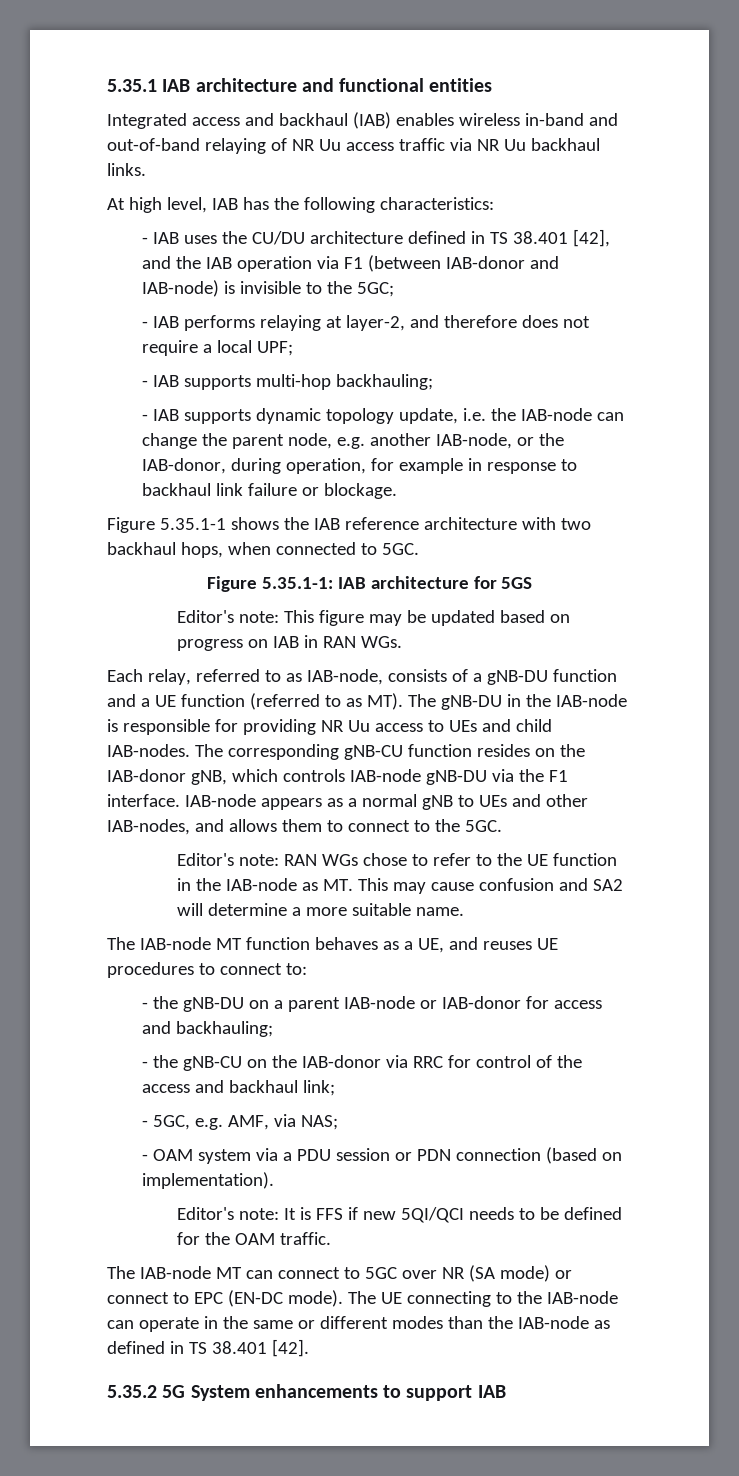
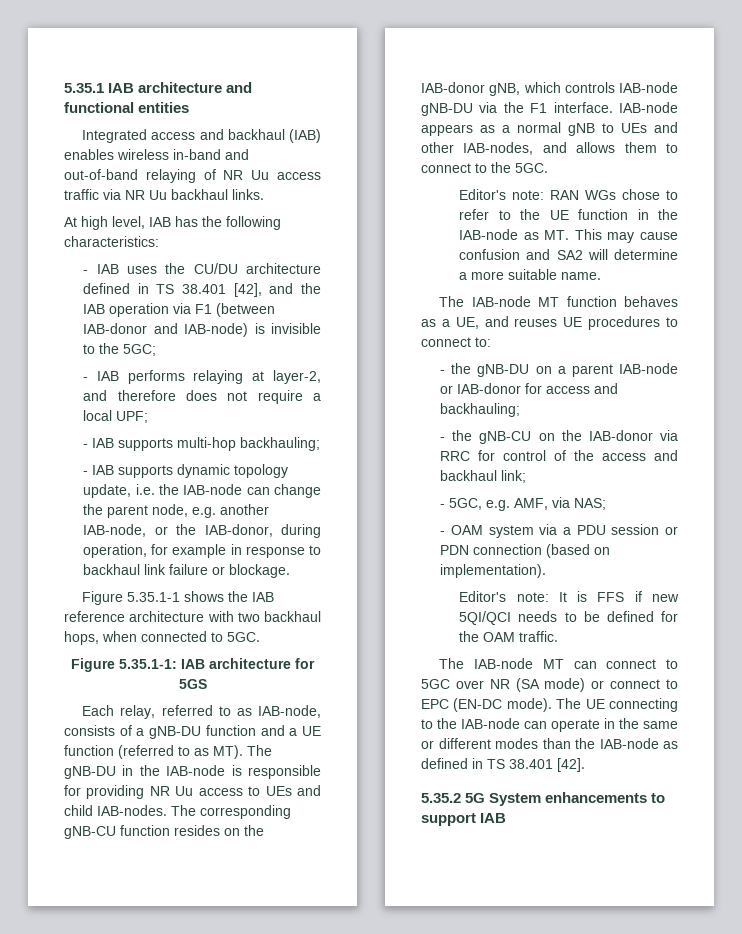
[177,610,571,626] [177,635,403,651] // Editor's note: This figure may be updated based on progress on IAB in RAN WGs. -> (207, 684) none

